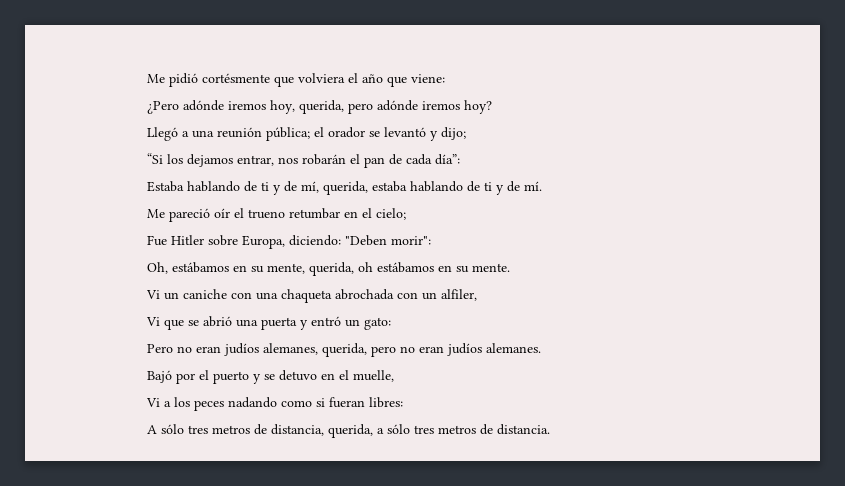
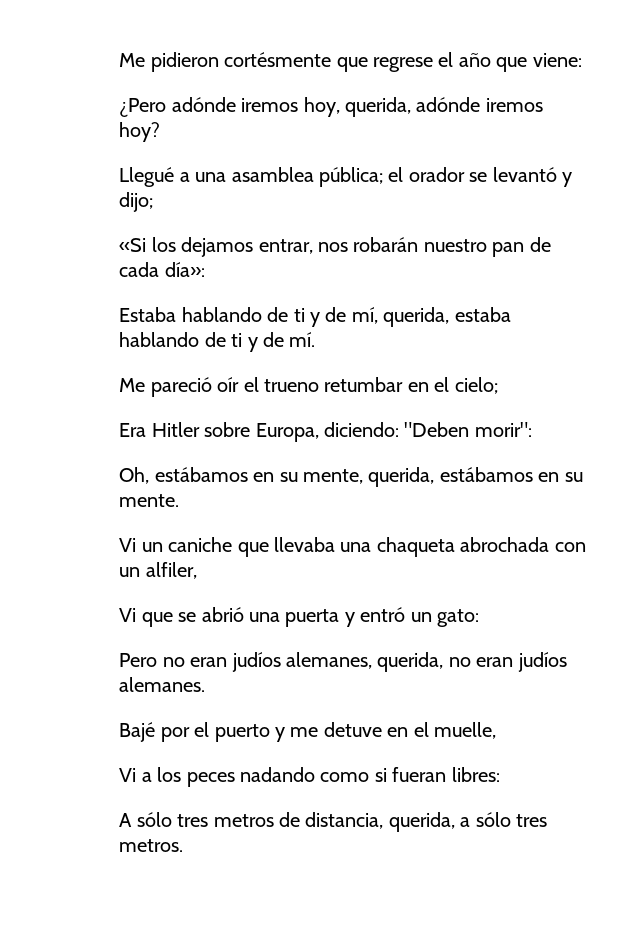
[147,73,199,87] Me pidió -> [119,52,219,72] Me pidieron
[298,73,346,83] volviera -> [373,57,434,72] regrese
[348,103,374,114] pero -> (412, 107) none
[147,127,179,141] Llegó -> [119,167,175,187] Llegué
[217,127,263,138] reunión -> [231,167,314,182] asamblea
[147,153,164,164] “Si -> [119,238,147,252] «Si
[350,154,361,164] el -> [423,239,487,252] nuestro
[435,154,461,165] día”: -> [164,262,205,277] día»:
[147,235,168,246] Fue -> [119,423,147,437] Era
[358,262,374,272] oh -> (435, 477) none
[231,292,253,299] con -> [237,537,336,557] que llevaba
[371,346,397,357] pero -> (444, 662) none
[147,370,173,383] Bajó -> [119,722,156,742] Bajé
[264,370,318,381] se detuvo -> [290,722,382,737] me detuve
[438,424,551,435] metros de distancia. -> [119,839,184,852] metros.

